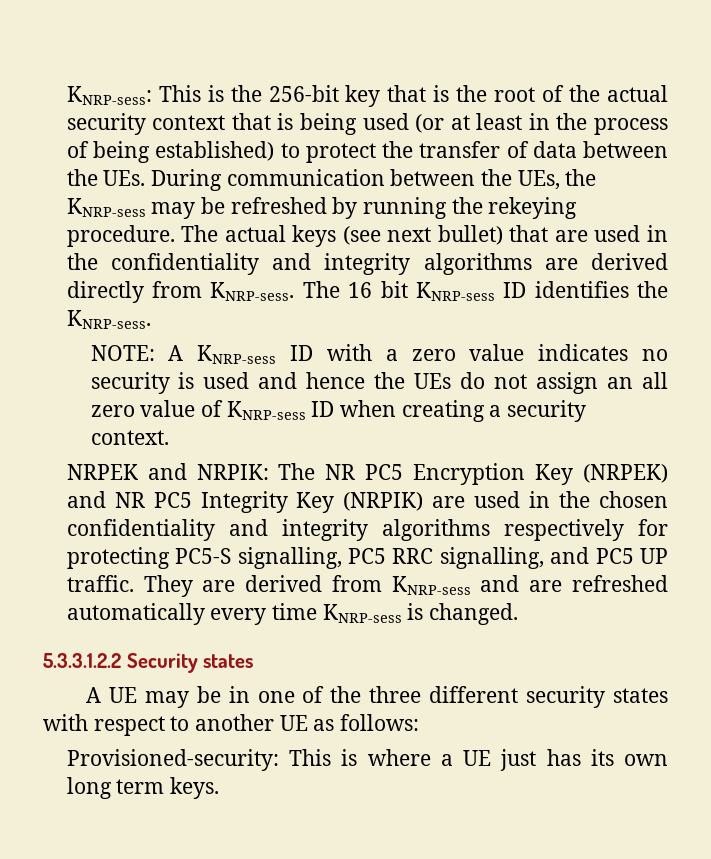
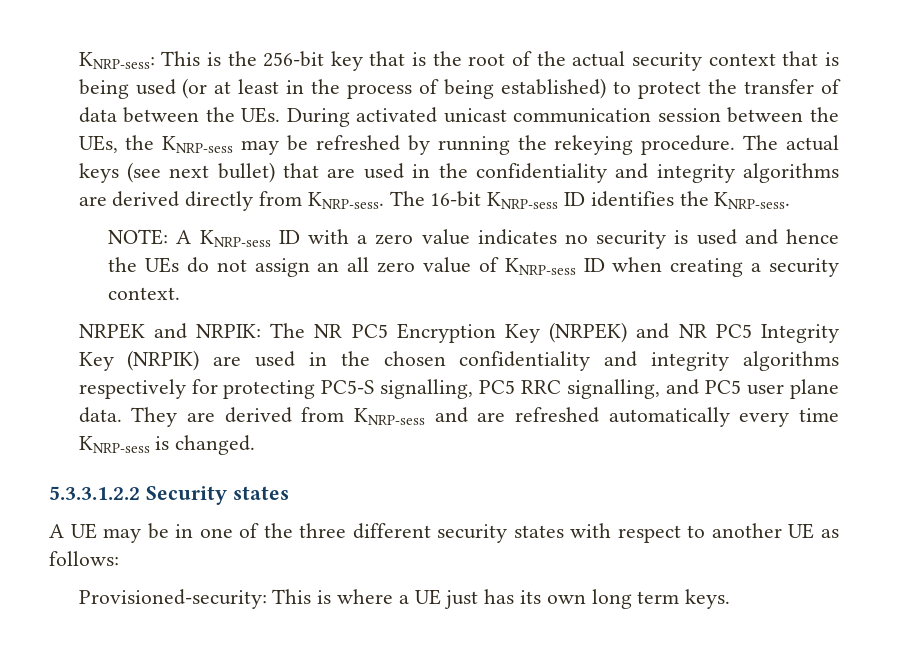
[226,169,385,186] communication -> [356,107,721,123] activated unicast communication session
[348,281,408,298] 16 bit -> [430,191,482,207] 16-bit
[640,548,668,564] [66,575,134,592] UP traffic. -> [747,379,839,399] [78,407,122,423] user plane data.

